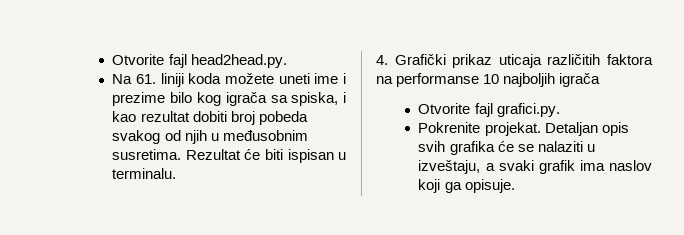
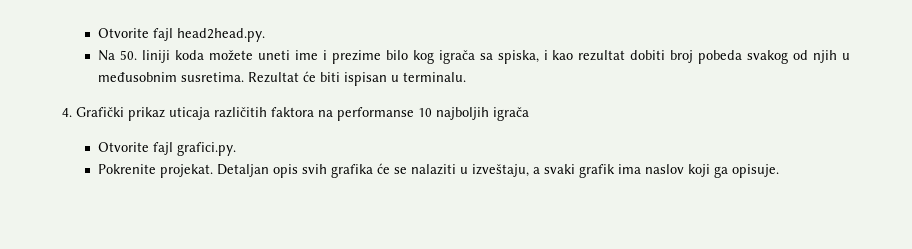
[136,74,157,84] 61. -> [120,50,138,60] 50.

